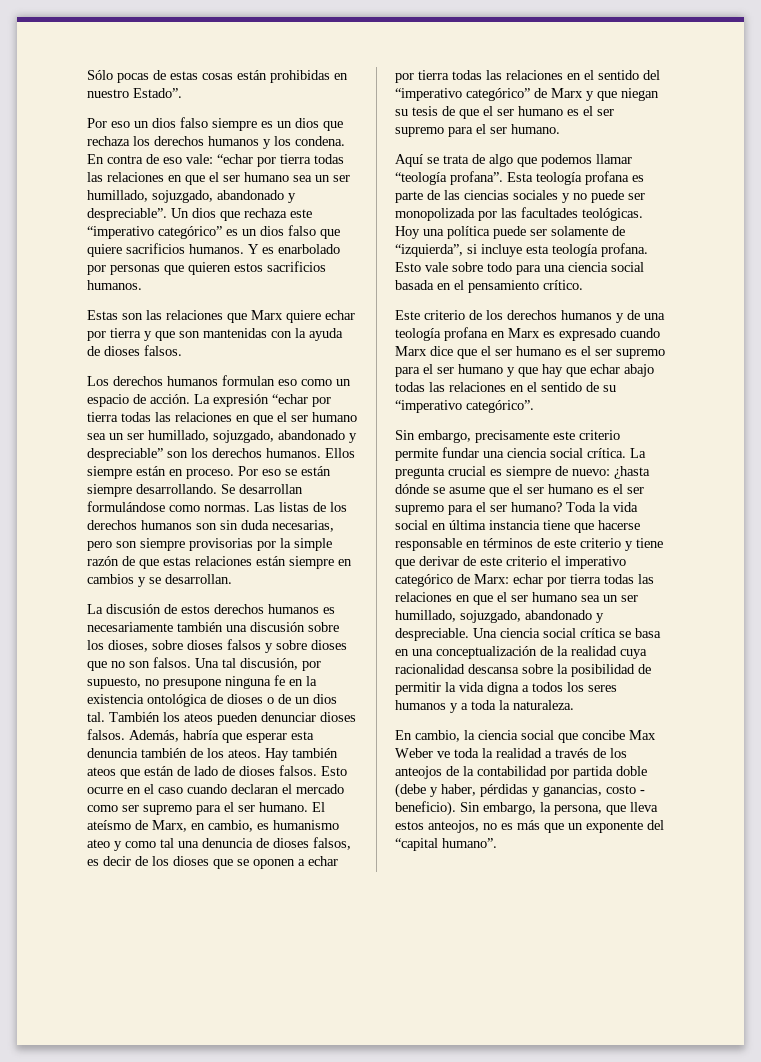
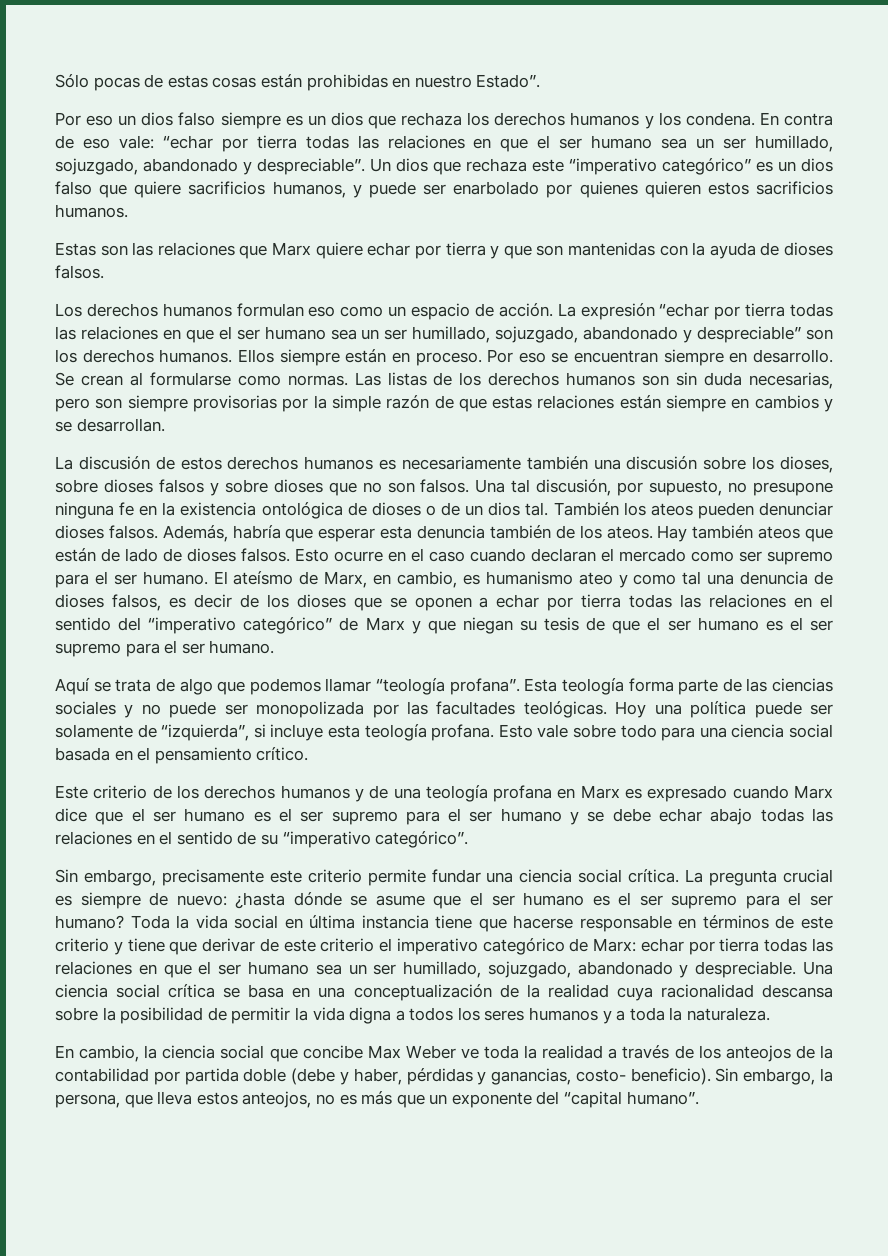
[189,244,340,254] [87,265,184,275] humanos. Y es enarbolado por personas que -> [272,181,638,198] humanos, y puede ser enarbolado por quienes
[301,466,331,476] [87,484,303,497] [87,501,165,512] están siempre desarrollando. Se desarrollan formulándose -> [574,349,833,366] [55,372,231,386] encuentran siempre en desarrollo. Se crean al formularse
[585,171,644,185] profana es -> [628,678,674,692] forma
[518,364,586,377] que hay que -> [587,808,651,822] se debe
[606,785,645,794] costo - -> [575,1069,626,1082] costo-

